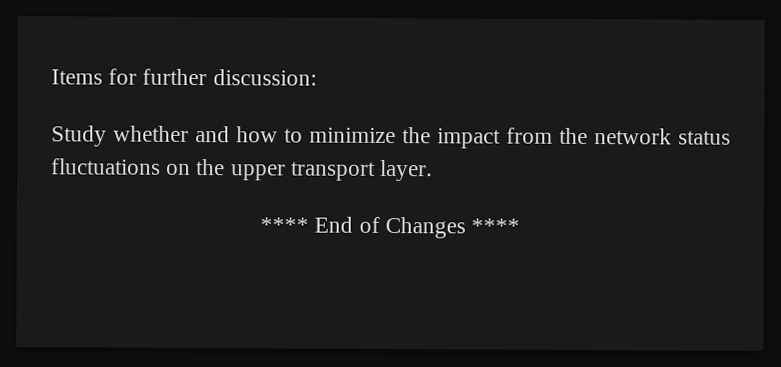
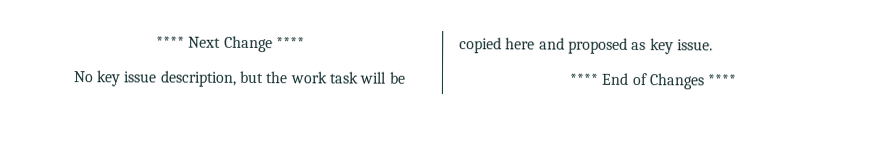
[51,68,317,86] [51,125,731,149] [51,158,434,182] Items for further discussion: // Study whether and how to minimize the impact from the network status fluctuations on the upper transport layer. -> [156,35,305,53] [72,70,406,87] [459,37,713,55] **** Next Change **** // No key issue description, but the work task will be copied here and proposed as key issue.

